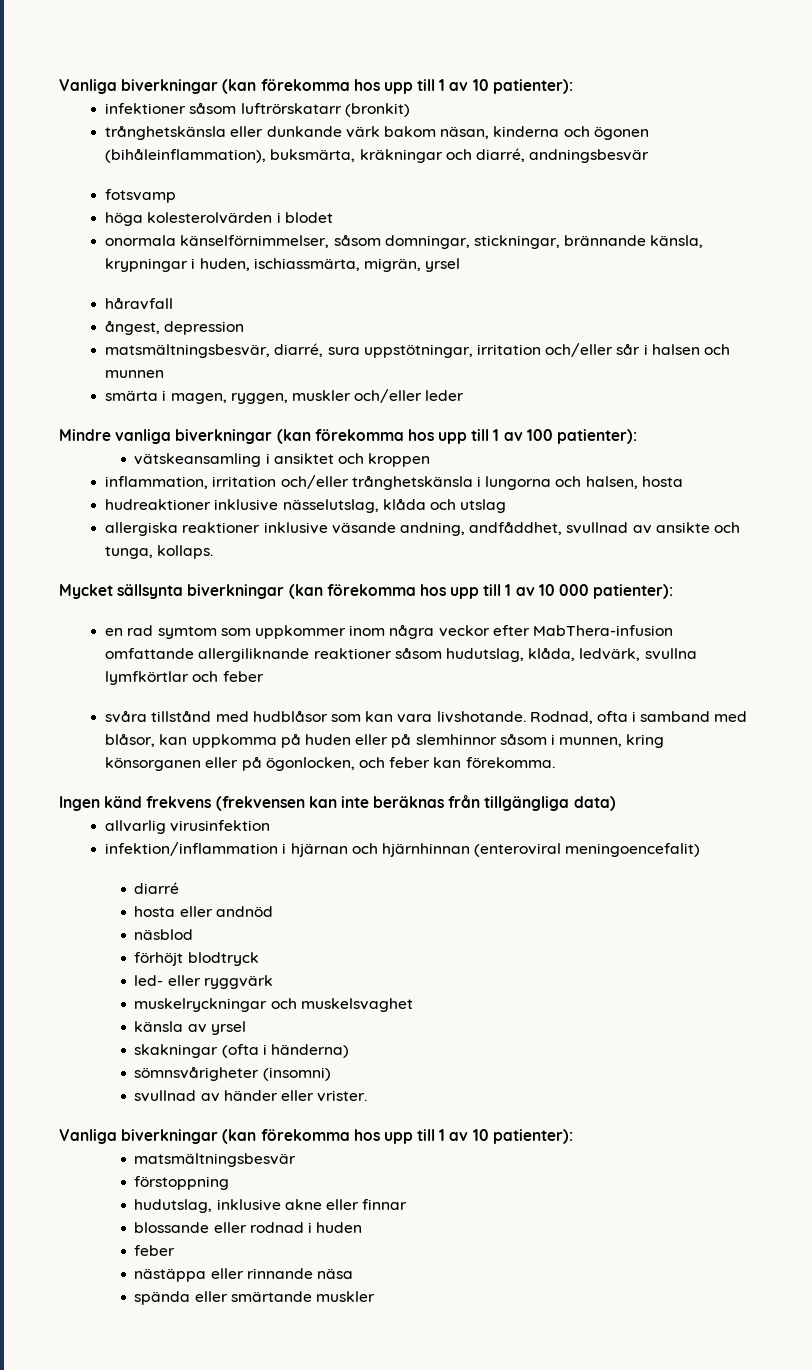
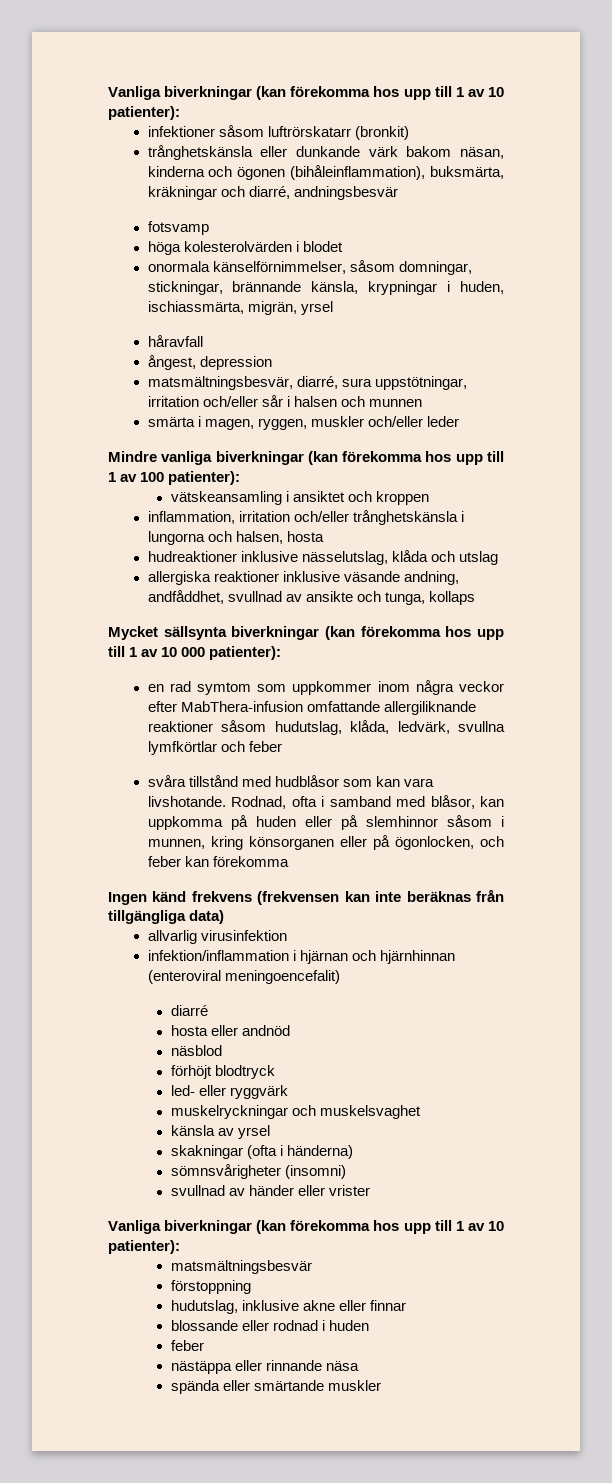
[157,545,214,559] kollaps. -> [428,591,475,605] kollaps
[465,757,555,768] förekomma. -> [212,856,289,867] förekomma
[317,1090,368,1102] vrister. -> [328,1185,370,1196] vrister

